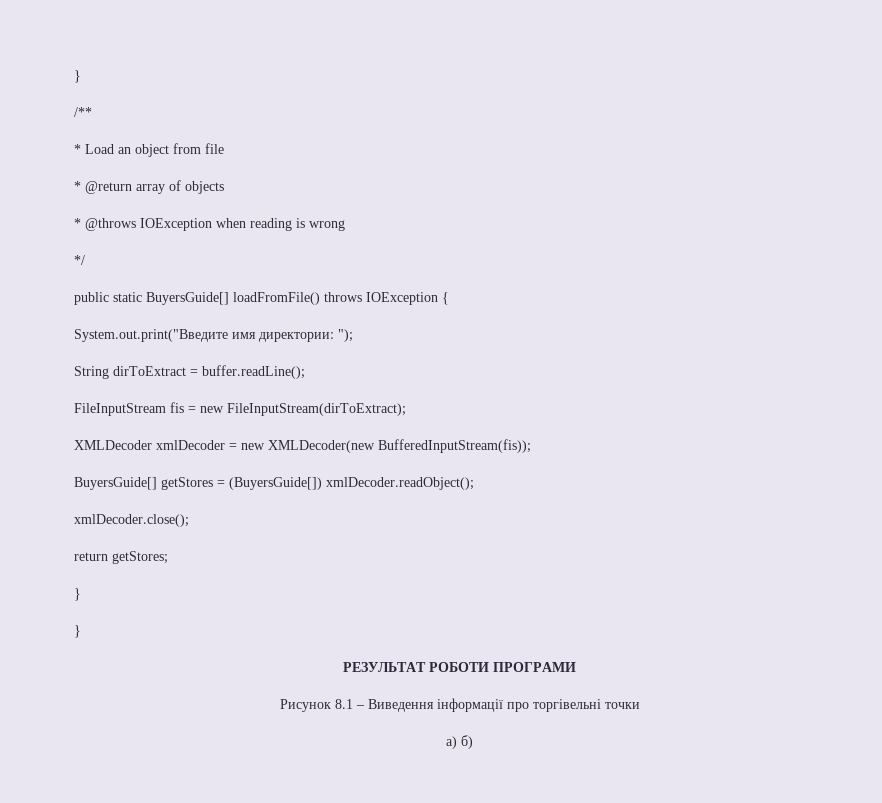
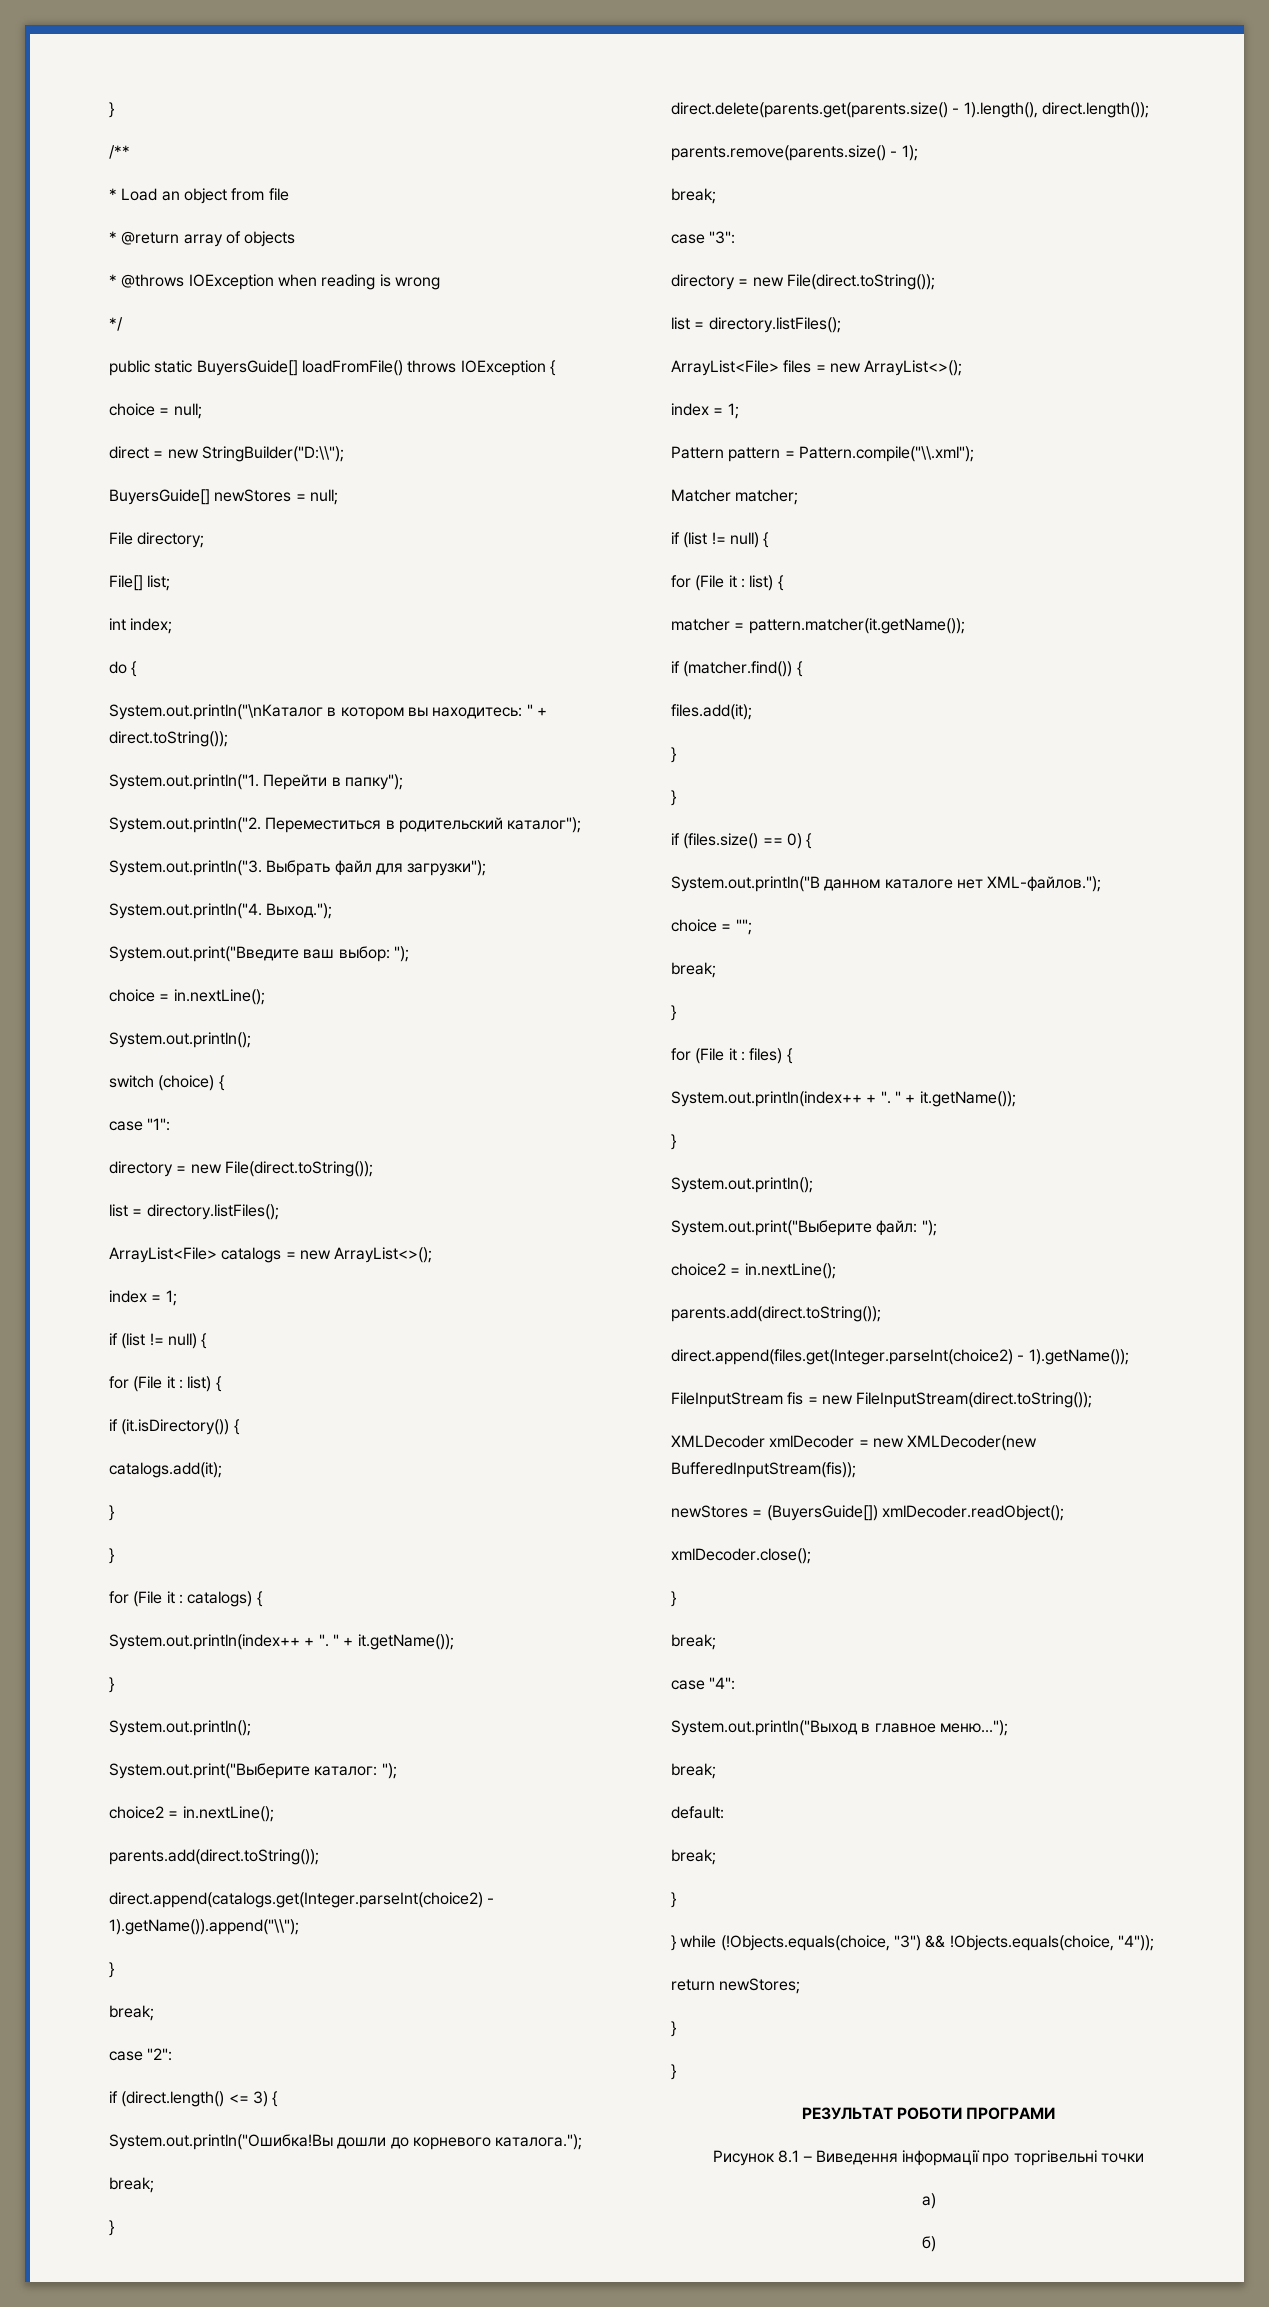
(449, 298) none -> [109,403,202,419] [109,446,344,462] [109,489,338,505] [109,532,205,548] [109,575,171,591] [109,618,173,634] [109,661,138,677] [109,704,547,720] [109,731,228,747] [109,774,403,790] [109,817,582,833] [109,860,487,876] [109,903,333,919] // choice = null; // direct = new StringBuilder("D:\\"); // BuyersGuide[] newStores = null; // File directory; // File[] list; // int index; // do { // System.out.println("\nКаталог в котором вы находитесь: " + direct.toString()); // System.out.println("1. Перейти в папку"); // System.out.println("2. Переместиться в родительский каталог"); // System.out.println("3. Выбрать файл для загрузки"); // System.out.println("4. Выход.");
[232,329,353,342] [74,365,305,379] имя директории: "); // String dirToExtract = buffer.readLine(); -> [303,946,409,962] [109,989,265,1005] [109,1032,251,1048] [109,1075,225,1091] [109,1118,171,1131] [109,1161,373,1177] [109,1204,279,1220] [109,1247,433,1263] [109,1290,177,1306] [109,1333,208,1349] [109,1376,222,1392] [109,1419,240,1435] [109,1462,222,1478] [109,1505,114,1521] [109,1548,114,1564] [109,1591,263,1607] [109,1634,454,1650] [109,1677,114,1693] [109,1720,251,1736] [109,1763,397,1779] [109,1806,274,1822] [109,1849,319,1865] [109,1892,495,1908] [109,1919,299,1935] [109,1962,114,1978] [109,2005,154,2021] [109,2048,173,2061] [109,2091,279,2107] [109,2134,583,2150] [109,2177,154,2193] [109,2220,114,2236] [671,102,1149,118] [671,145,918,161] [671,188,716,204] [671,231,736,244] [671,274,935,290] [671,317,841,333] [671,360,963,376] [671,403,739,419] [671,446,974,462] [671,489,799,505] [671,532,770,548] [671,575,784,591] [671,618,965,634] [671,661,803,677] [671,704,752,720] [671,747,676,763] [671,790,676,806] [671,833,813,849] [671,876,1102,892] [671,919,752,935] [671,962,716,978] [671,1005,676,1021] [671,1048,793,1064] [671,1091,1016,1107] [671,1134,676,1150] [671,1177,813,1193] [671,1220,937,1236] [671,1263,836,1279] [671,1306,881,1322] [671,1349,1129,1365] ваш выбор: "); // choice = in.nextLine(); // System.out.println(); // switch (choice) { // case "1": // directory = new File(direct.toString()); // list = directory.listFiles(); // ArrayList<File> catalogs = new ArrayList<>(); // index = 1; // if (list != null) { // for (File it : list) { // if (it.isDirectory()) { // catalogs.add(it); // } // } // for (File it : catalogs) { // System.out.println(index++ + ". " + it.getName()); // } // System.out.println(); // System.out.print("Выберите каталог: "); // choice2 = in.nextLine(); // parents.add(direct.toString()); // direct.append(catalogs.get(Integer.parseInt(choice2) - 1).getName()).append("\\"); // } // break; // case "2": // if (direct.length() <= 3) { // System.out.println("Ошибка!Вы дошли до корневого каталога."); // break; // } // direct.delete(parents.get(parents.size() - 1).length(), direct.length()); // parents.remove(parents.size() - 1); // break; // case "3": // directory = new File(direct.toString()); // list = directory.listFiles(); // ArrayList<File> files = new ArrayList<>(); // index = 1; // Pattern pattern = Pattern.compile("\\.xml"); // Matcher matcher; // if (list != null) { // for (File it : list) { // matcher = pattern.matcher(it.getName()); // if (matcher.find()) { // files.add(it); // } // } // if (files.size() == 0) { // System.out.println("В данном каталоге нет XML-файлов."); // choice = ""; // break; // } // for (File it : files) { // System.out.println(index++ + ". " + it.getName()); // } // System.out.println(); // System.out.print("Выберите файл: "); // choice2 = in.nextLine(); // parents.add(direct.toString()); // direct.append(files.get(Integer.parseInt(choice2) - 1).getName());
[227,403,406,416] FileInputStream(dirToExtract); -> [856,1392,1093,1408] FileInputStream(direct.toString());
[74,477,213,490] BuyersGuide[] getStores -> [671,1505,748,1518] newStores
(189, 520) none -> [671,1591,676,1607] [671,1634,716,1650] [671,1677,736,1690] [671,1720,1008,1736] [671,1763,716,1779] [671,1806,724,1819] [671,1849,716,1865] [671,1892,676,1908] [671,1935,1154,1951] // } // break; // case "4": // System.out.println("Выход в главное меню..."); // break; // default: // break; // } // } while (!Objects.equals(choice, "3") && !Objects.equals(choice, "4"));
[112,551,168,564] getStores; -> [719,1978,801,1994] newStores;
(457, 742) none -> (936, 2201) //

